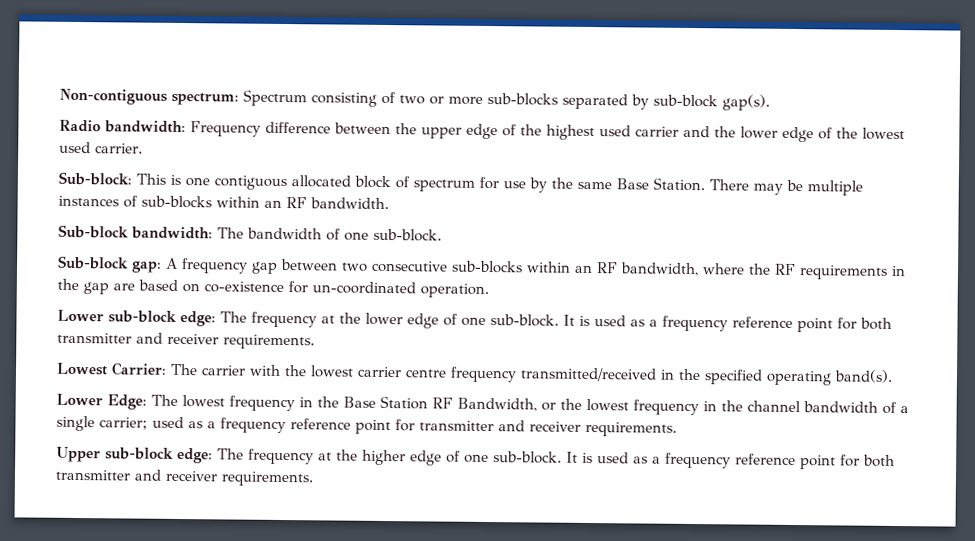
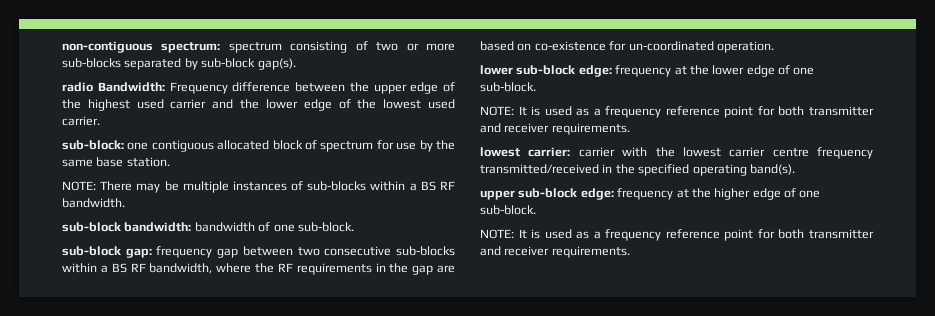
[59,88,307,107] Non-contiguous spectrum: Spectrum -> [62,41,282,53] non-contiguous spectrum: spectrum
[59,119,186,134] Radio bandwidth: -> [62,82,165,92] radio Bandwidth:
[58,171,181,186] Sub-block: This is -> [62,140,124,150] sub-block:
[616,177,705,192] Base Station. -> [96,157,170,167] [62,181,96,191] base station. // NOTE:
[264,199,282,208] an -> [409,181,436,191] a BS
[58,224,244,240] Sub-block bandwidth: The -> [62,222,192,232] sub-block bandwidth:
[57,255,178,273] Sub-block gap: A -> [62,246,152,258] sub-block gap:
[574,264,593,274] an -> [100,263,127,273] a BS
[57,309,247,327] Lower sub-block edge: The -> [480,65,612,77] lower sub-block edge:
(559, 320) none -> [480,106,514,116] // NOTE:
[56,362,198,376] Lowest Carrier: The -> [480,147,571,157] lowest carrier:
[56,393,909,416] [56,415,677,437] [56,446,244,464] Lower Edge: The lowest frequency in the Base Station RF Bandwidth, or the lowest frequency in the channel bandwidth of a single carrier; used as a frequency reference point for transmitter and receiver requirements. // Upper sub-block edge: The -> [480,188,614,200] upper sub-block edge:
(562, 457) none -> [480,229,514,239] // NOTE:

